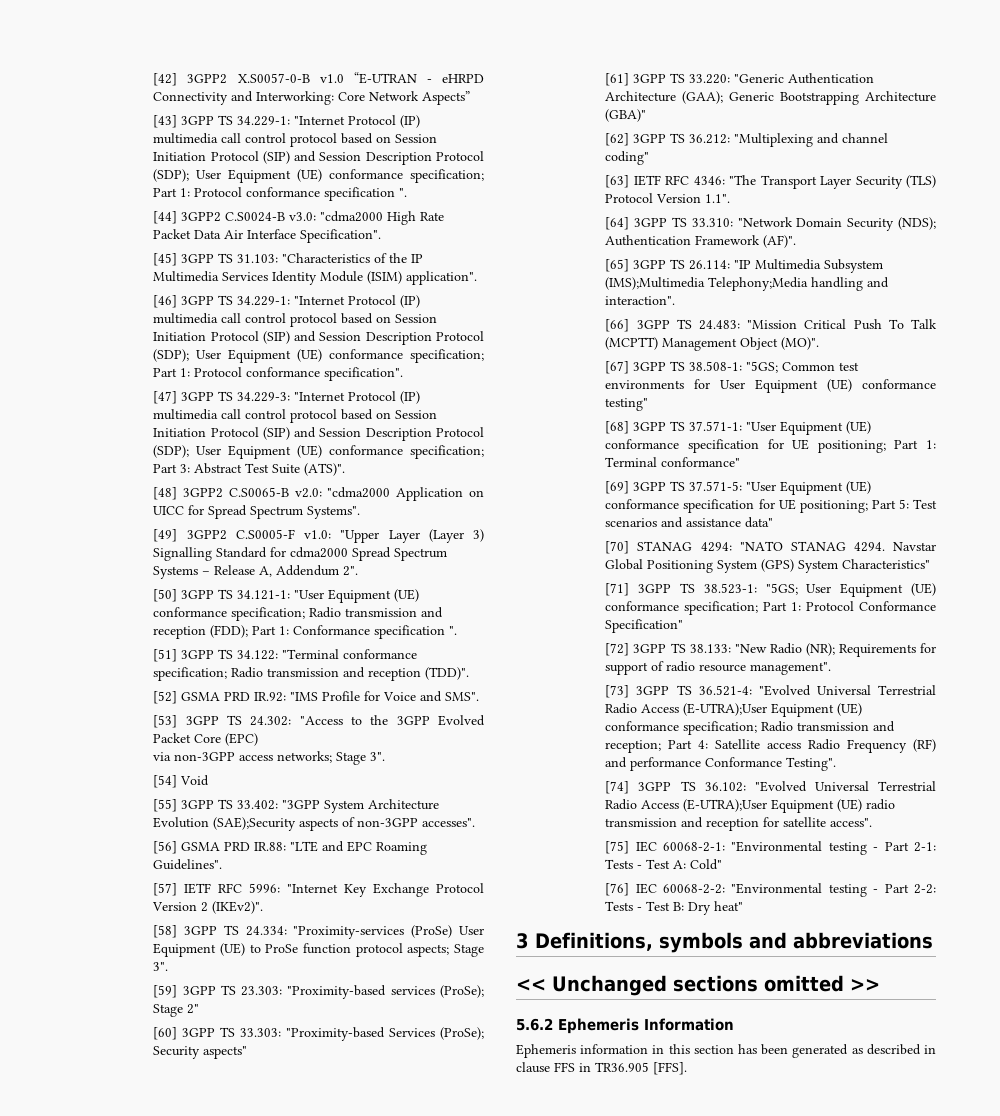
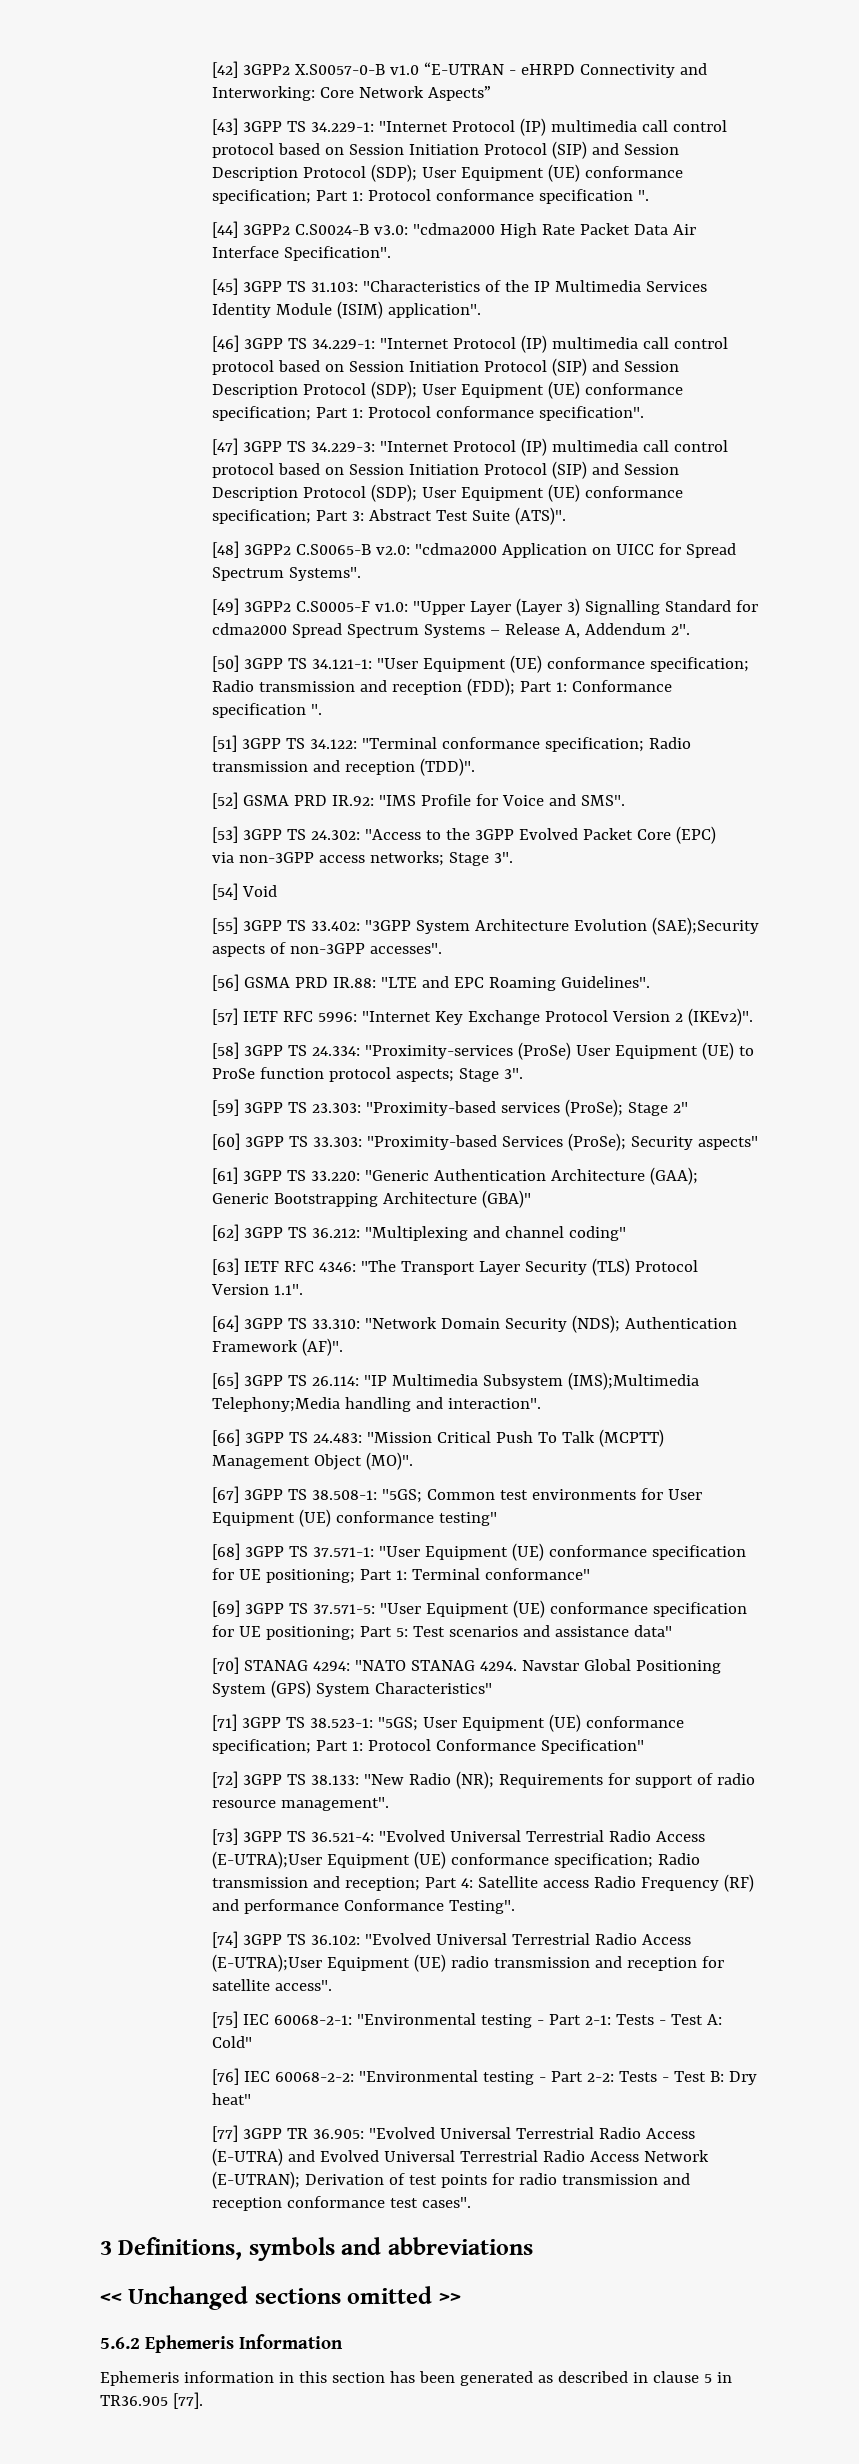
(744, 906) none -> [212,2125,695,2142] [212,2148,710,2166] [212,2171,690,2189] [212,2196,472,2211] // [77] 3GPP TR 36.905: "Evolved Universal Terrestrial Radio Access (E-UTRA) and Evolved Universal Terrestrial Radio Access Network (E-UTRAN); Derivation of test points for radio transmission and reception conformance test cases".
[554,1062,575,1072] FFS -> [703,2374,712,2383] 5
[653,1062,687,1075] [FFS]. -> [172,2392,203,2409] [77].

